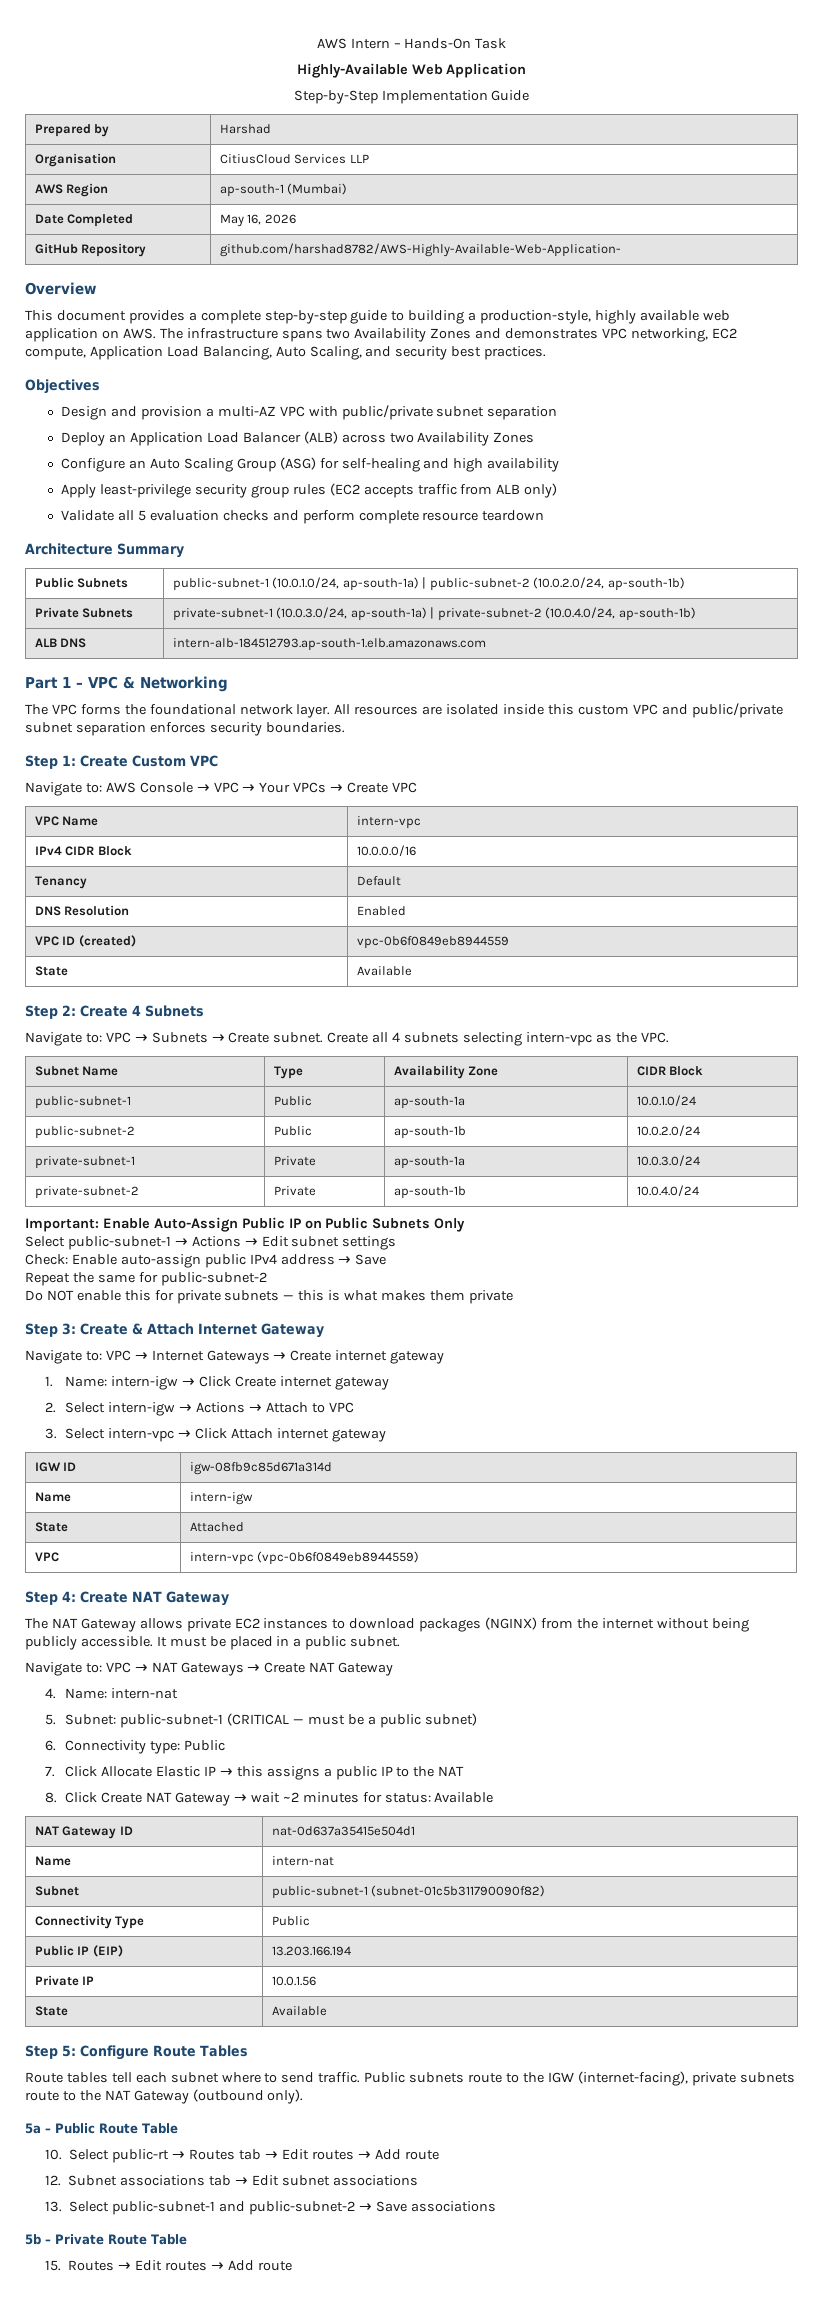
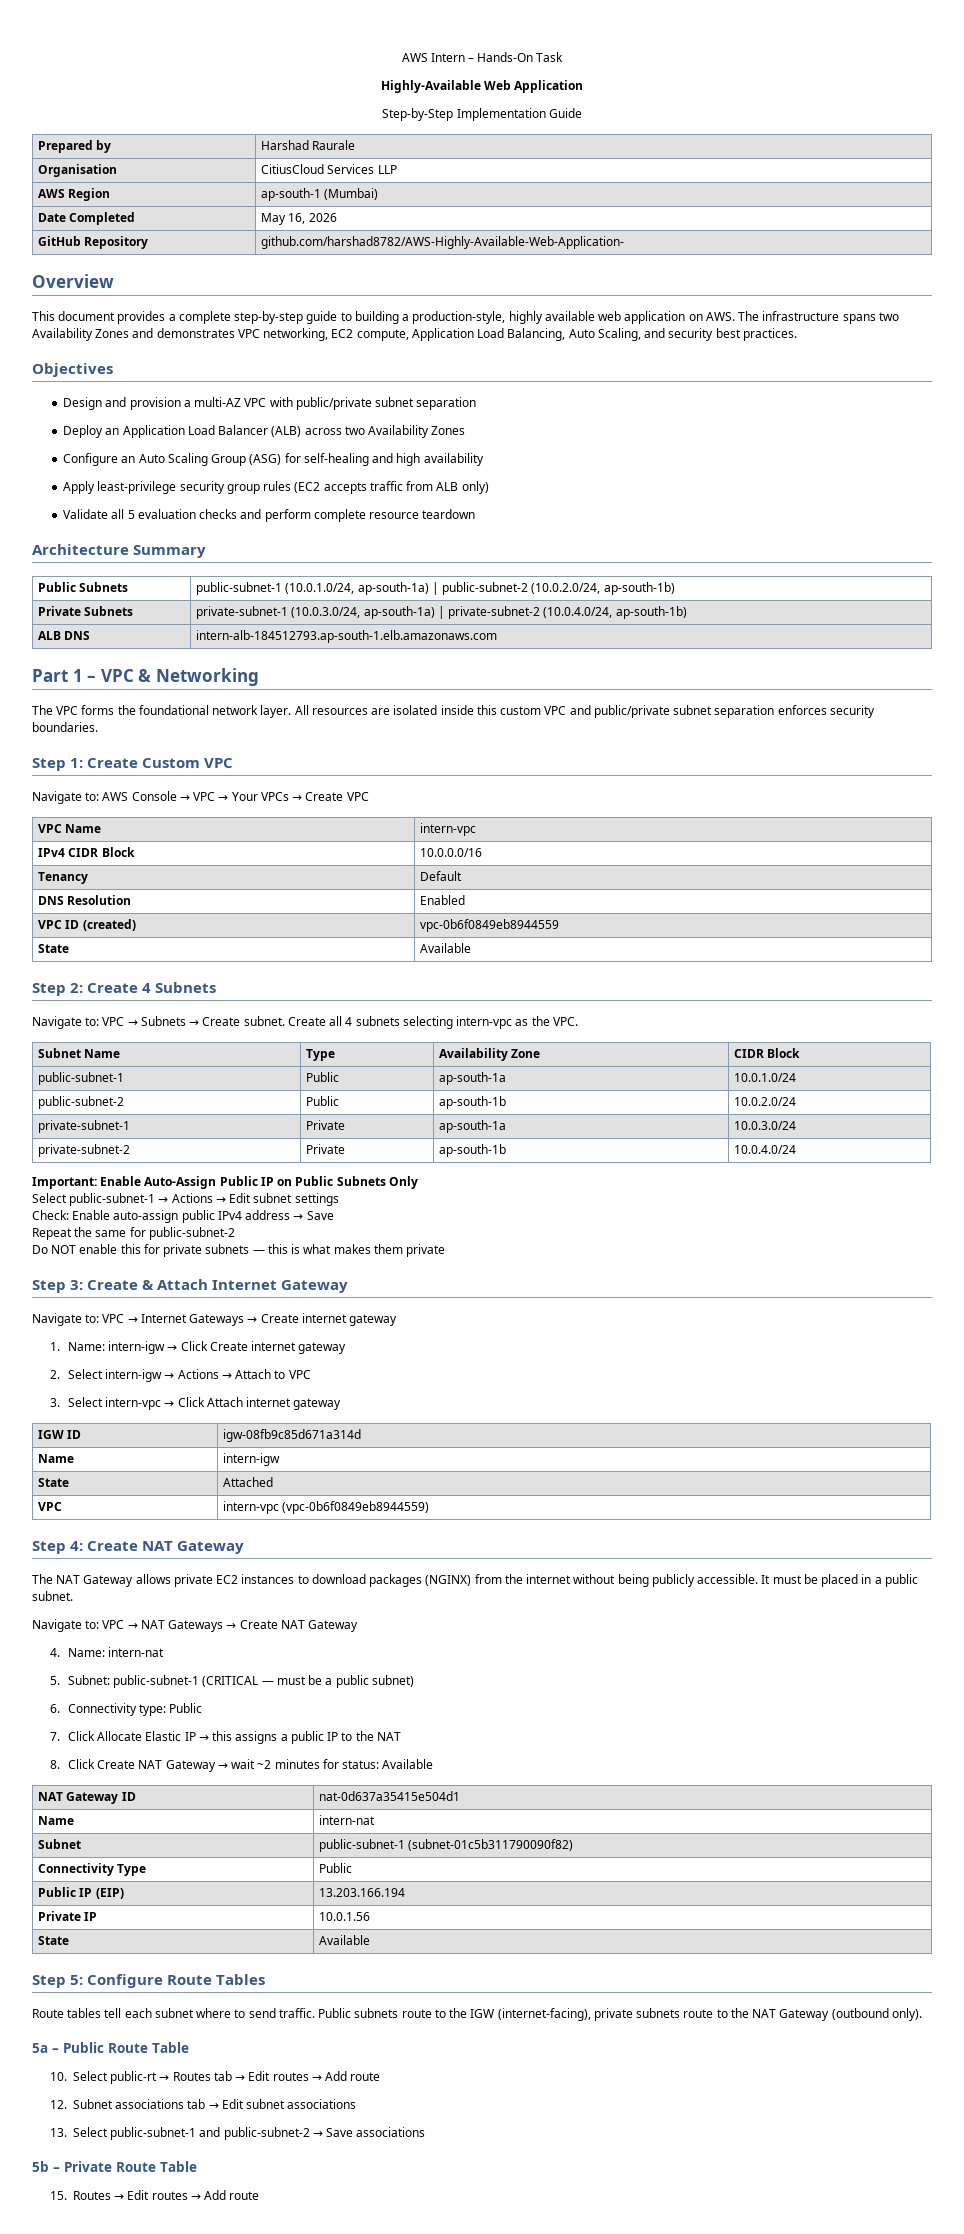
(271, 129) none -> [312,140,356,150] Raurale

